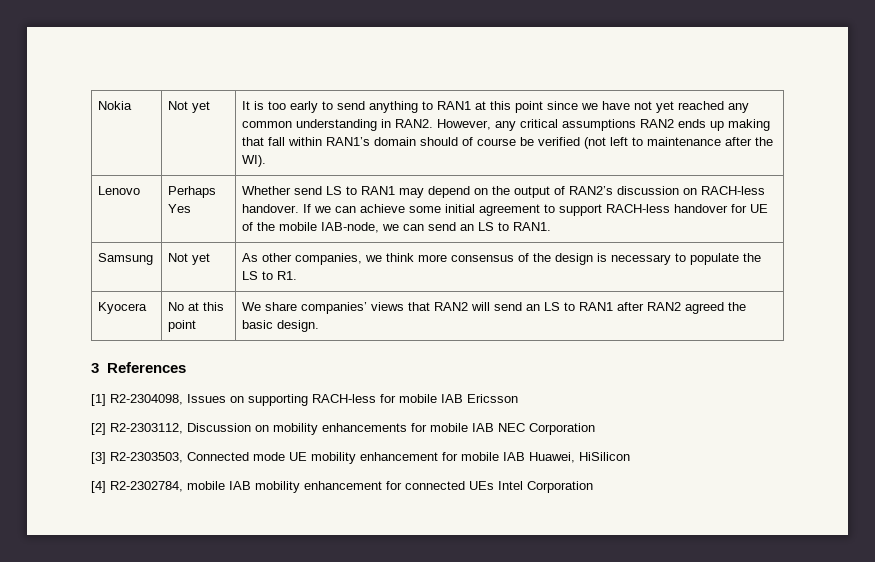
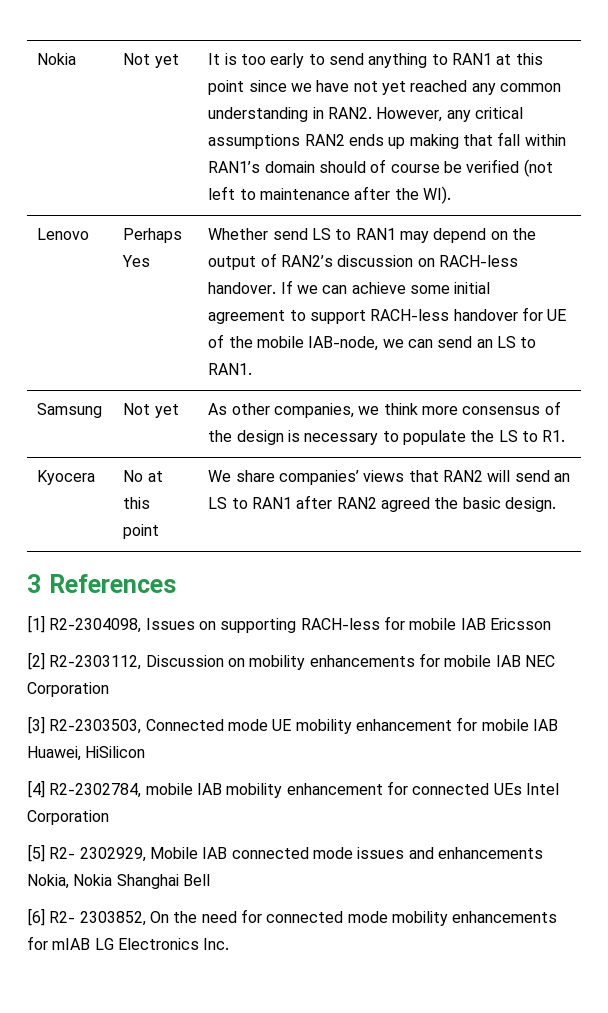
(593, 487) none -> [27,844,543,862] [27,874,210,889] [27,908,558,926] [27,936,230,950] // [5] R2- 2302929, Mobile IAB connected mode issues and enhancements Nokia, Nokia Shanghai Bell // [6] R2- 2303852, On the need for connected mode mobility enhancements for mIAB LG Electronics Inc.

